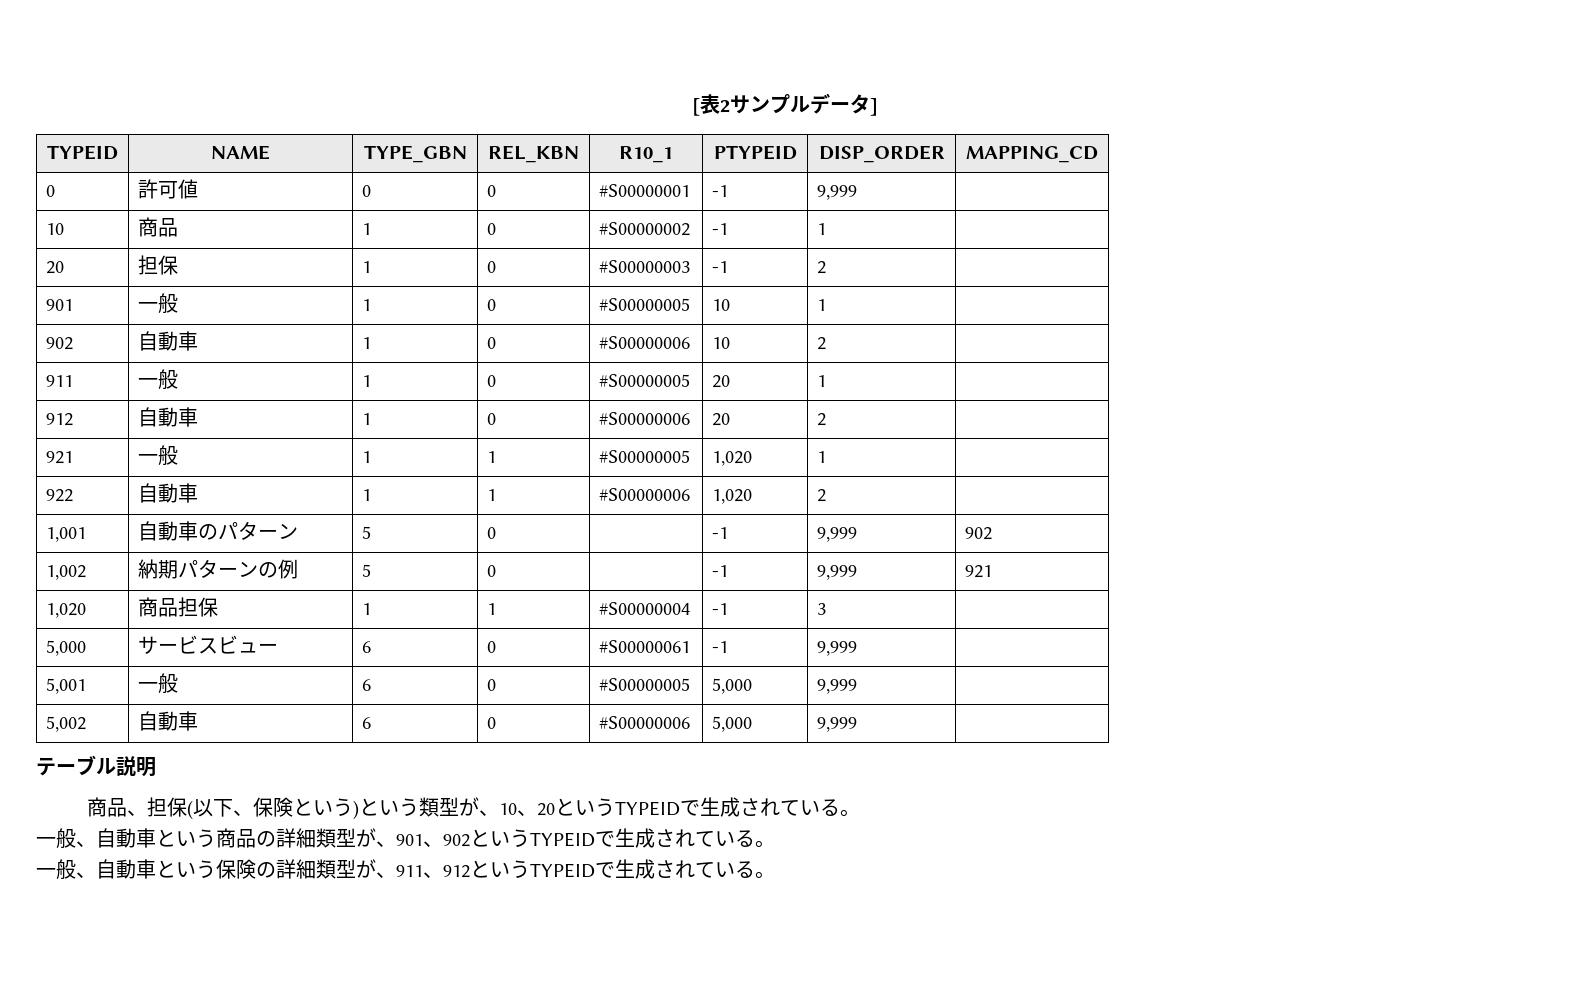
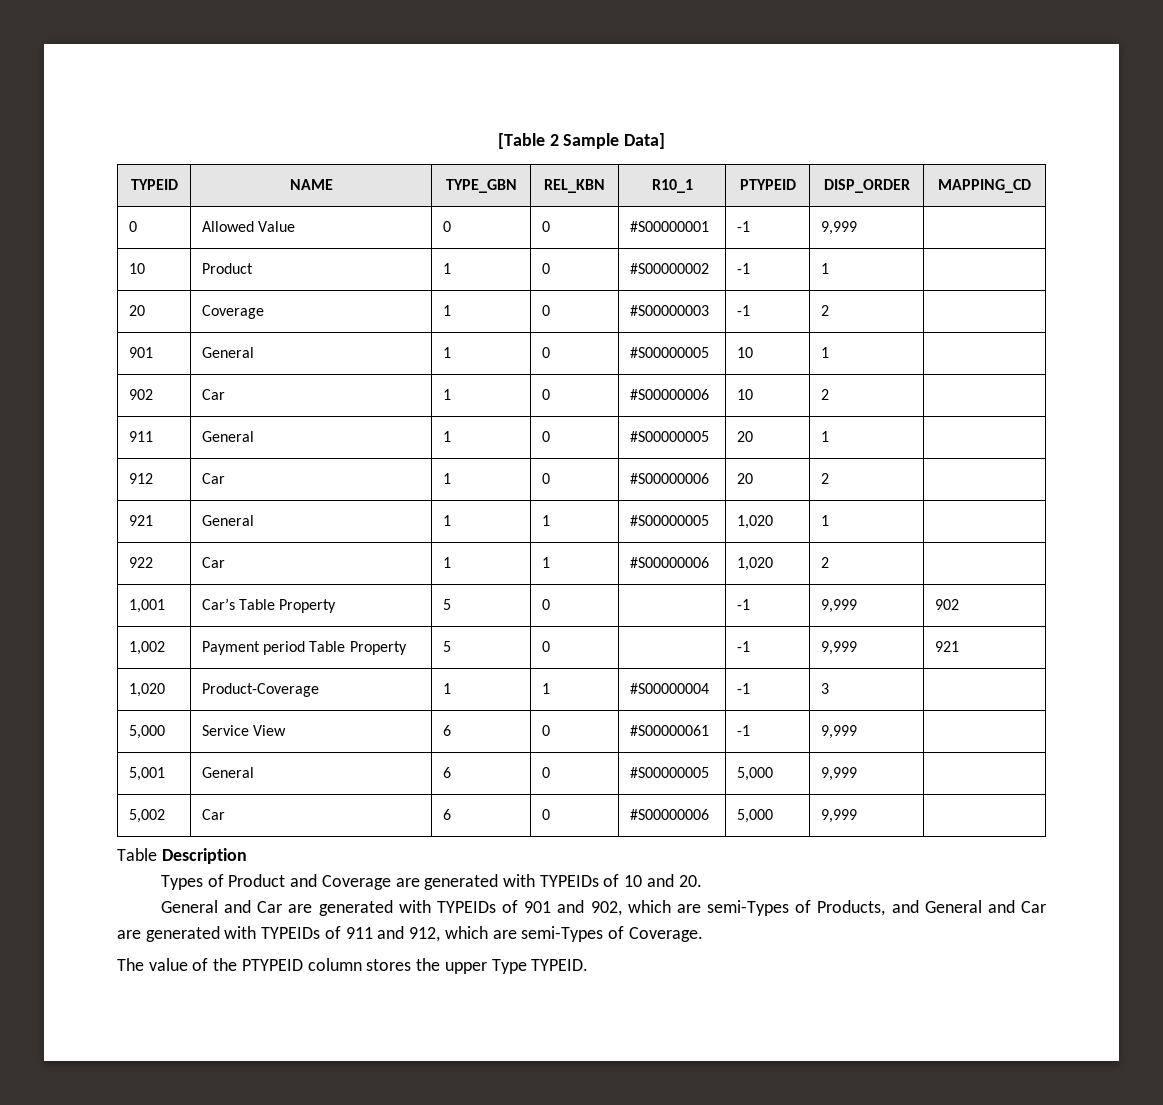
[692,93,878,116] [表2サンプルデータ] -> [497,133,666,149] [Table 2 Sample Data]
[138,179,199,199] 許可値 -> [201,221,295,232] Allowed Value
[138,217,179,237] 商品 -> [201,263,253,274] Product
[138,255,179,275] 担保 -> [201,305,264,319] Coverage
[138,293,179,313] 一般 -> [201,347,254,358] General
[138,331,199,351] 自動車 -> [201,389,225,400] Car
[138,369,179,389] 一般 -> [201,431,254,442] General
[138,407,199,427] 自動車 -> [201,473,225,484] Car
[138,445,179,465] 一般 -> [201,515,254,526] General
[138,483,199,503] 自動車 -> [201,557,225,568] Car
[138,521,299,541] 自動車のパターン -> [201,598,337,613] Car’s Table Property
[138,559,299,579] 納期パターンの例 -> [201,641,407,655] Payment period Table Property
[138,597,219,617] 商品担保 -> [201,683,319,697] Product-Coverage
[138,635,279,654] サービスビュー -> [201,725,286,736] Service View
[138,673,179,693] 一般 -> [201,767,254,778] General
[138,711,199,731] 自動車 -> [201,809,225,820] Car
[36,755,156,777] [87,797,861,820] [36,828,775,848] [36,859,775,879] テーブル説明 // 商品、担保(以下、保険という)という類型が、10、20というTYPEIDで生成されている。 // 一般、自動車という商品の詳細類型が、901、902というTYPEIDで生成されている。 // 一般、自動車という保険の詳細類型が、911、912というTYPEIDで生成されている。 -> [117,848,247,864] [160,874,702,890] [160,900,1047,916] [117,926,703,942] [117,958,589,974] Table Description // Types of Product and Coverage are generated with TYPEIDs of 10 and 20. // General and Car are generated with TYPEIDs of 901 and 902, which are semi-Types of Products, and General and Car are generated with TYPEIDs of 911 and 912, which are semi-Types of Coverage. // The value of the PTYPEID column stores the upper Type TYPEID.

